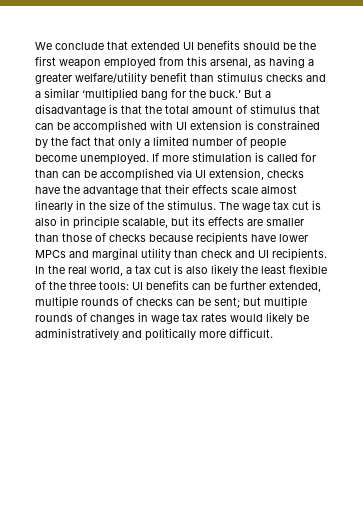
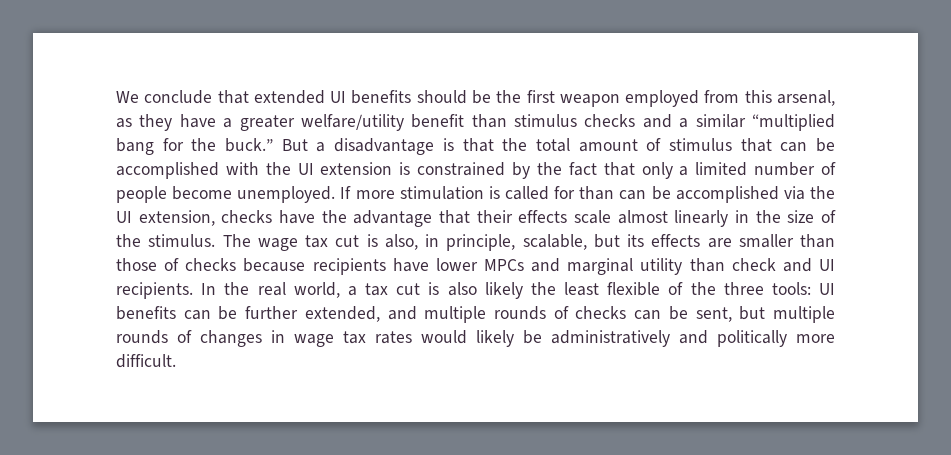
[269,56,305,68] having -> [139,114,216,131] they have
[82,88,138,101] ‘multiplied -> [752,114,835,131] “multiplied
[209,90,241,98] buck.’ -> [225,138,274,152] buck.”
(173, 125) none -> [265,162,291,175] the
(192, 173) none -> [810,186,835,199] the
[35,216,119,229] also in principle -> [384,234,516,251] also, in principle,
(321, 286) none -> [387,306,417,320] and
[214,297,240,308] sent; -> [695,307,732,322] sent,

